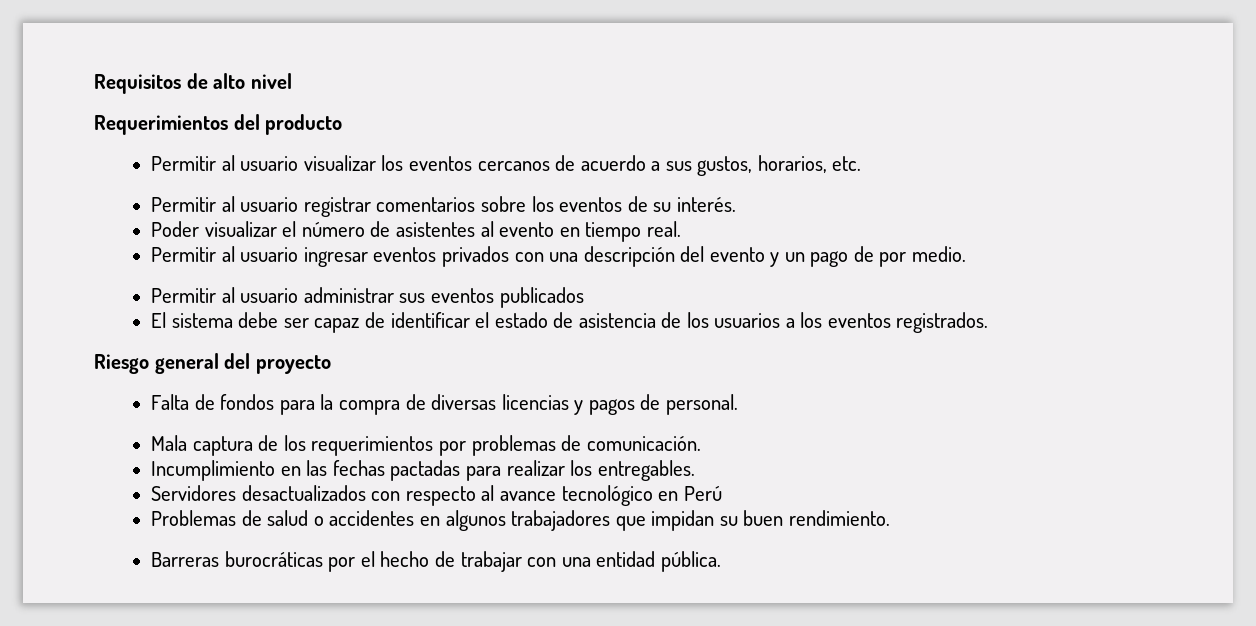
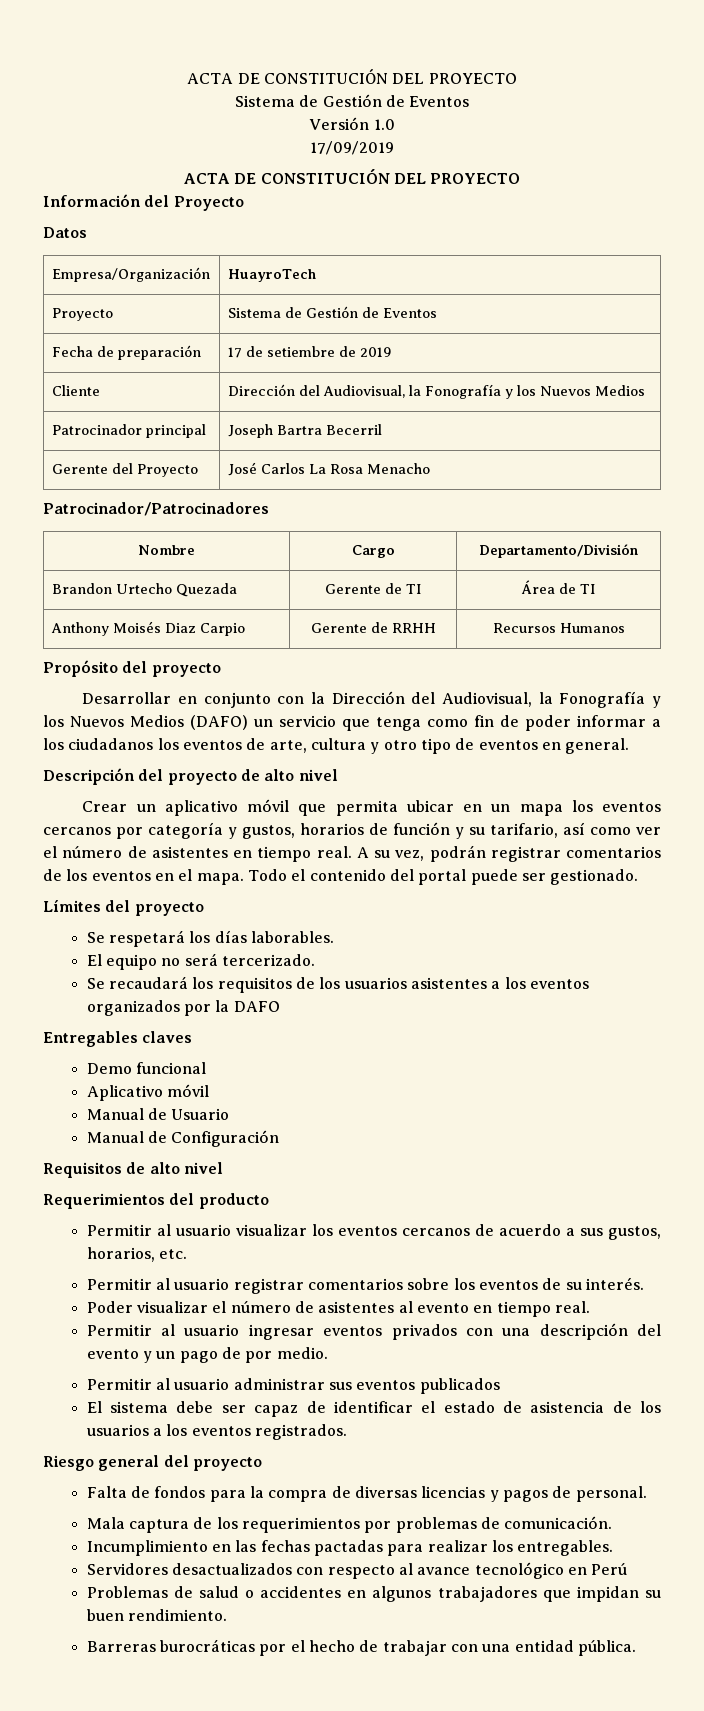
(94, 84) none -> [187,69,517,84] [234,94,470,107] [309,117,395,130] [310,141,394,155] [183,169,521,184] [43,194,244,211] [43,227,87,238] [51,267,210,282] [227,269,316,282] [51,308,113,321] [227,306,437,318] [51,345,201,360] [227,346,392,358] [51,385,100,396] [227,384,645,399] [51,424,206,438] [227,424,382,438] [51,463,198,477] [227,462,430,476] [43,502,269,516] [138,545,195,555] [351,545,395,558] [479,544,638,558] [51,583,237,597] [325,583,421,594] [521,580,595,594] [50,621,245,636] [310,622,436,633] [492,623,625,633] [43,660,221,677] [82,691,662,708] [43,715,661,731] [43,738,630,754] [43,768,338,785] [82,799,662,816] [43,822,661,839] [43,845,661,862] [43,869,639,885] [43,900,204,916] [86,930,334,947] [86,953,315,970] [86,976,589,993] [86,1000,280,1016] [43,1031,193,1047] [86,1062,207,1074] [86,1084,210,1101] [86,1108,230,1120] [86,1130,280,1147] ACTA DE CONSTITUCIÓN DEL PROYECTO // Sistema de Gestión de Eventos // Versión 1.0 // 17/09/2019 // ACTA DE CONSTITUCIÓN DEL PROYECTO // Información del Proyecto // Datos // Empresa/Organización | HuayroTech // Proyecto | Sistema de Gestión de Eventos // Fecha de preparación | 17 de setiembre de 2019 // Cliente | Dirección del Audiovisual, la Fonografía y los Nuevos Medios // Patrocinador principal | Joseph Bartra Becerril // Gerente del Proyecto | José Carlos La Rosa Menacho // Patrocinador/Patrocinadores // Nombre | Cargo | Departamento/División // Brandon Urtecho Quezada | Gerente de TI | Área de TI // Anthony Moisés Diaz Carpio | Gerente de RRHH | Recursos Humanos // Propósito del proyecto // Desarrollar en conjunto con la Dirección del Audiovisual, la Fonografía y los Nuevos Medios (DAFO) un servicio que tenga como fin de poder informar a los ciudadanos los eventos de arte, cultura y otro tipo de eventos en general. // Descripción del proyecto de alto nivel // Crear un aplicativo móvil que permita ubicar en un mapa los eventos cercanos por categoría y gustos, horarios de función y su tarifario, así como ver el número de asistentes en tiempo real. A su vez, podrán registrar comentarios de los eventos en el mapa. Todo el contenido del portal puede ser gestionado. // Límites del proyecto // Se respetará los días laborables. // El equipo no será tercerizado. // Se recaudará los requisitos de los usuarios asistentes a los eventos organizados por la DAFO // Entregables claves // Demo funcional // Aplicativo móvil // Manual de Usuario // Manual de Configuración //

